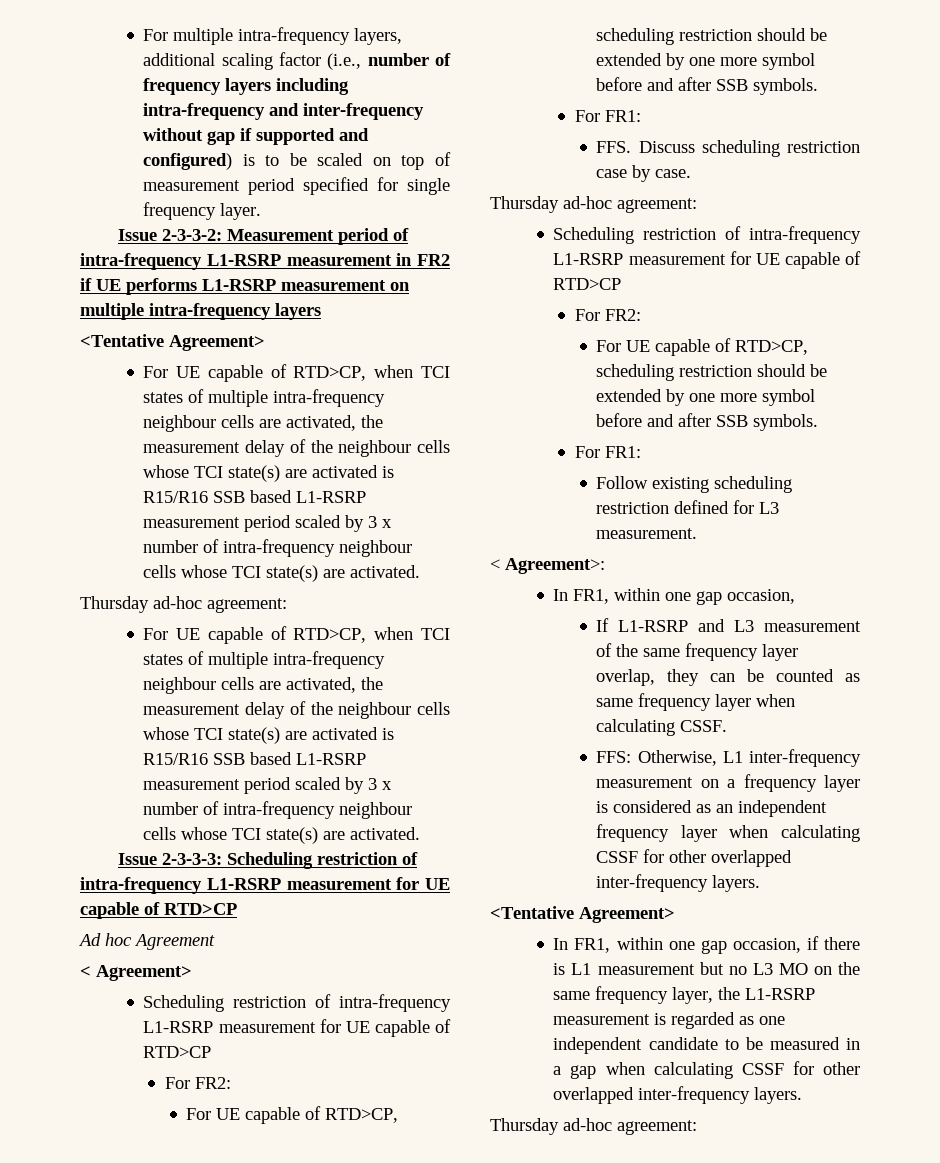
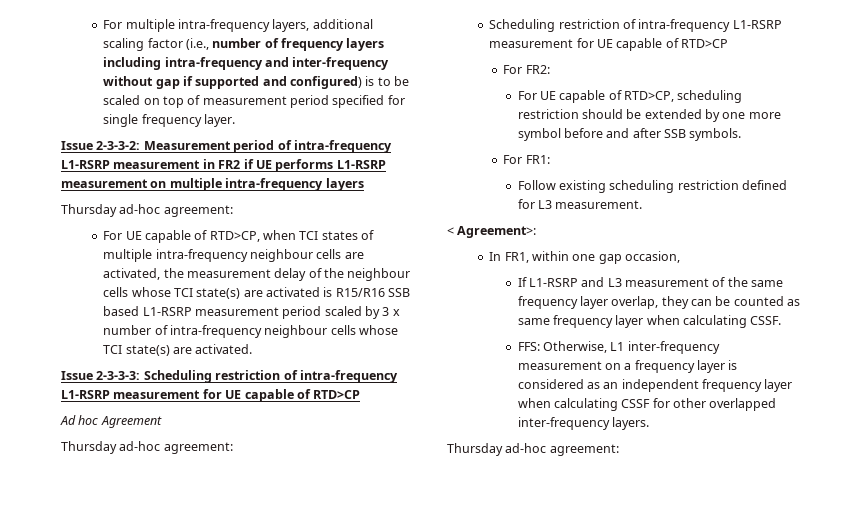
[80,334,265,351] [143,364,450,382] [143,389,386,407] [143,415,384,432] [143,439,450,457] [143,465,395,482] [143,490,367,503] [143,515,393,532] [143,539,413,557] [143,565,421,582] // <Tentative Agreement> // For UE capable of RTD>CP, when TCI states of multiple intra-frequency neighbour cells are activated, the measurement delay of the neighbour cells whose TCI state(s) are activated is R15/R16 SSB based L1-RSRP measurement period scaled by 3 x number of intra-frequency neighbour cells whose TCI state(s) are activated. -> (364, 184) none
[80,965,192,981] [143,994,451,1012] [143,1019,452,1037] [143,1046,212,1058] [164,1077,231,1089] [186,1106,399,1124] [596,28,828,45] [596,53,816,70] [596,77,819,95] [574,110,641,122] [596,140,860,157] [596,165,692,182] // < Agreement> // Scheduling restriction of intra-frequency L1-RSRP measurement for UE capable of RTD>CP // For FR2: // For UE capable of RTD>CP, scheduling restriction should be extended by one more symbol before and after SSB symbols. // For FR1: // FFS. Discuss scheduling restriction case by case. -> (162, 422) none
[490,906,675,923] [553,936,860,954] [553,962,860,975] [553,986,816,1004] [553,1012,786,1029] [553,1037,860,1054] [553,1061,860,1079] [553,1086,803,1104] // <Tentative Agreement> // In FR1, within one gap occasion, if there is L1 measurement but no L3 MO on the same frequency layer, the L1-RSRP measurement is regarded as one independent candidate to be measured in a gap when calculating CSSF for other overlapped inter-frequency layers. -> (649, 423) none

